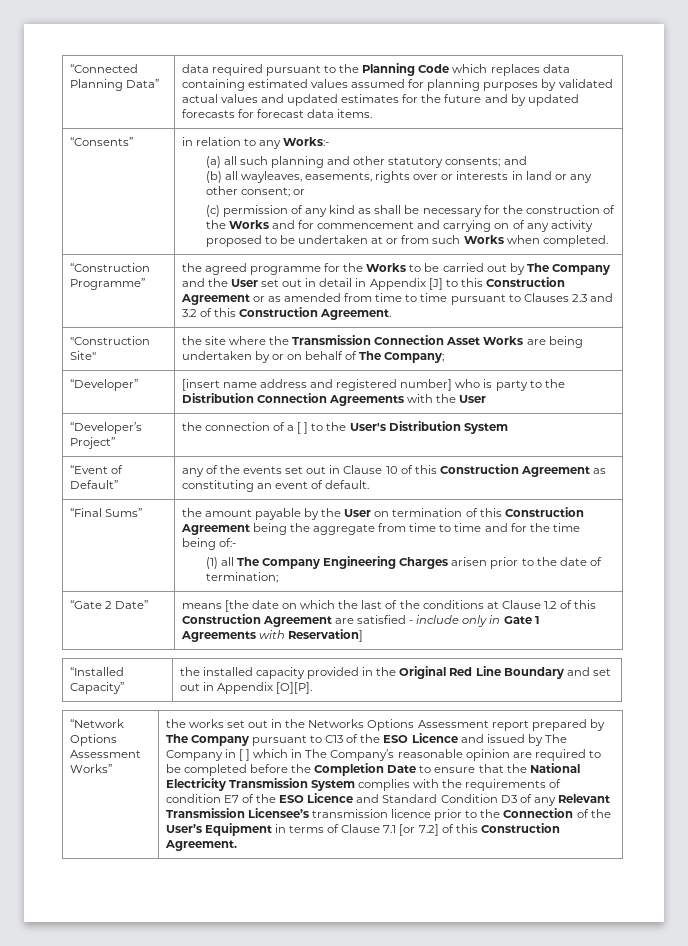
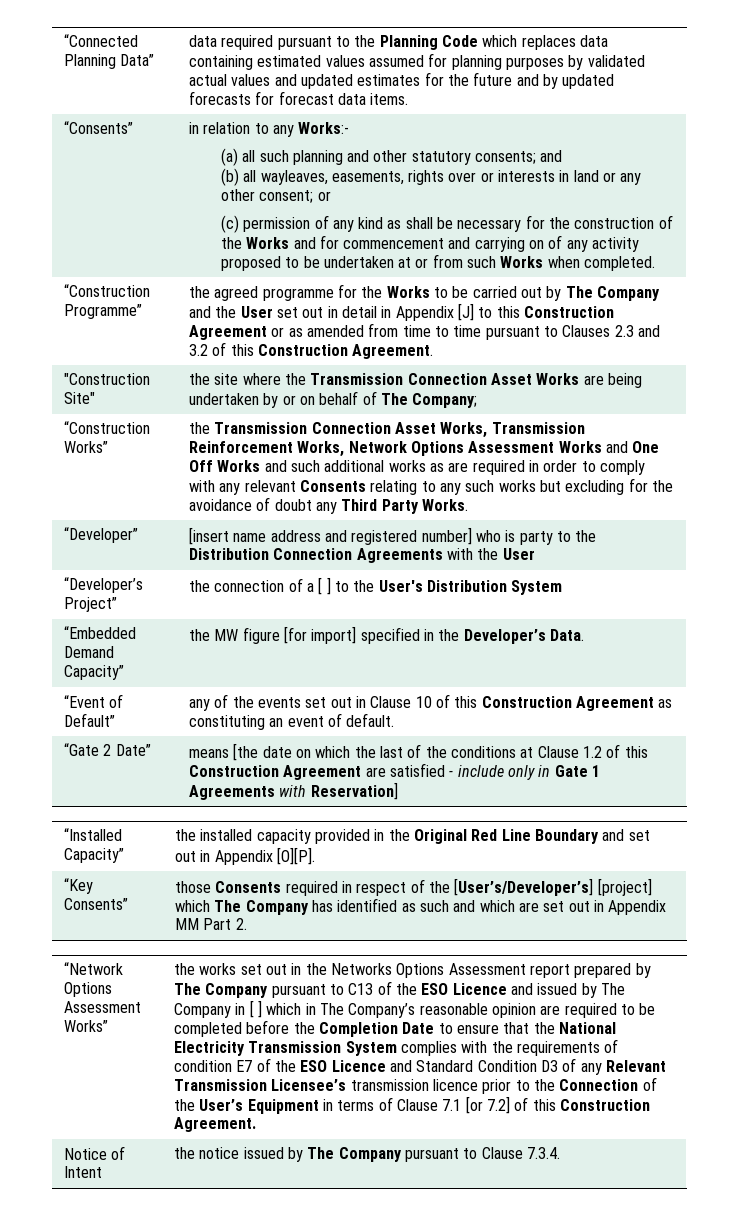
(445, 357) none -> [64,421,151,434] [64,441,109,453] [189,422,585,438] [189,441,660,457] [189,460,645,475] [189,478,673,495] [189,497,469,514] // “Construction Works” | the Transmission Connection Asset Works, Transmission Reinforcement Works, Network Options Assessment Works and One Off Works and such additional works as are required in order to comply with any relevant Consents relating to any such works but excluding for the avoidance of doubt any Third Party Works.
(508, 428) none -> [64,626,137,639] [64,646,115,658] [64,665,125,680] [189,626,584,644] // “Embedded Demand Capacity” | the MW figure [for import] specified in the Developer’s Data.
[69,508,142,517] [181,507,584,520] [180,523,580,535] [181,538,236,550] [205,556,602,569] [205,572,278,583] // “Final Sums” | the amount payable by the User on termination of this Construction Agreement being the aggregate from time to time and for the time being of:- // (1) all The Company Engineering Charges arisen prior to the date of termination; -> (395, 720) none
(313, 688) none -> [64,878,94,894] [64,898,129,910] [175,878,652,896] [175,898,667,915] [175,918,247,930] // “Key Consents” | those Consents required in respect of the [User’s/Developer’s] [project] which The Company has identified as such and which are set out in Appendix MM Part 2.
(237, 845) none -> [64,1146,126,1160] [64,1166,103,1178] [174,1147,560,1162] // Notice of Intent | the notice issued by The Company pursuant to Clause 7.3.4.

